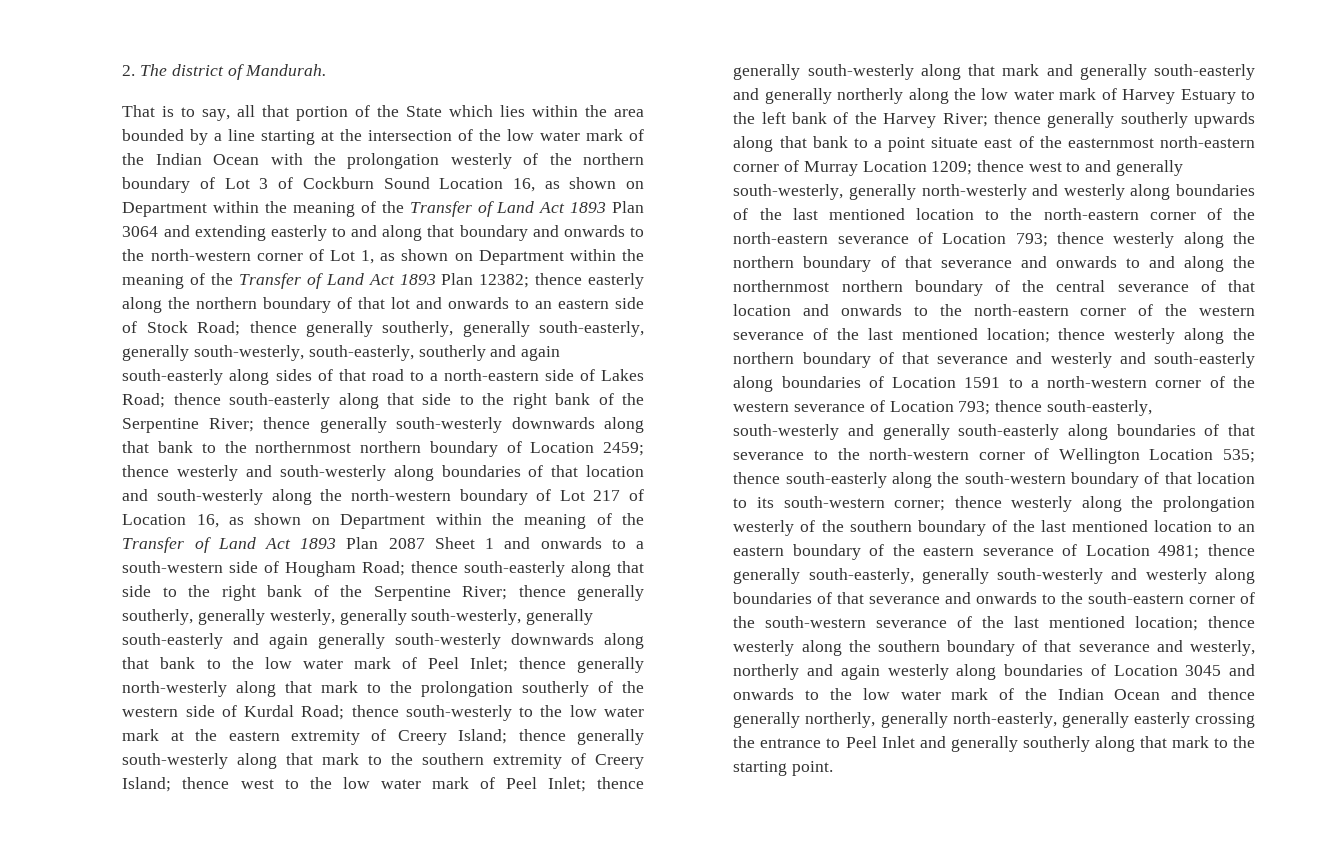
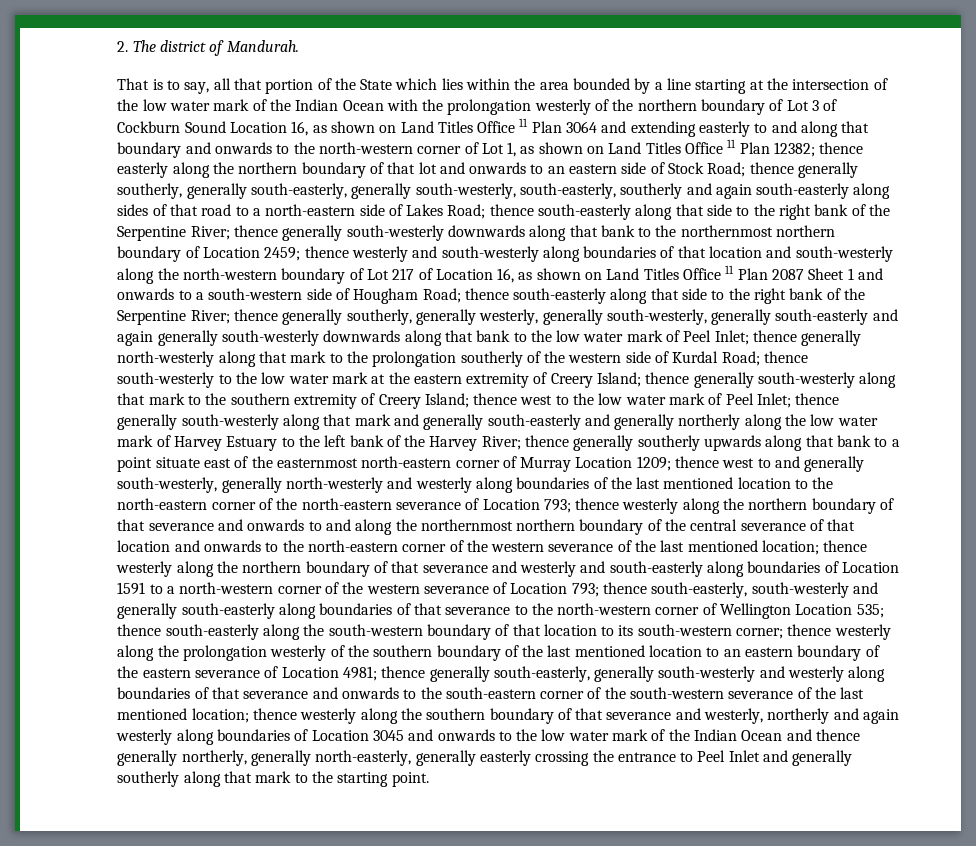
[122,201,607,217] Department within the meaning of the Transfer of Land Act 1893 -> [400,118,529,133] Land Titles Office 11
[478,249,644,265] [122,273,436,289] Department within the meaning of the Transfer of Land Act 1893 -> [608,139,737,154] Land Titles Office 11
[340,513,644,529] [122,537,337,553] Department within the meaning of the Transfer of Land Act 1893 -> [606,265,735,280] Land Titles Office 11

